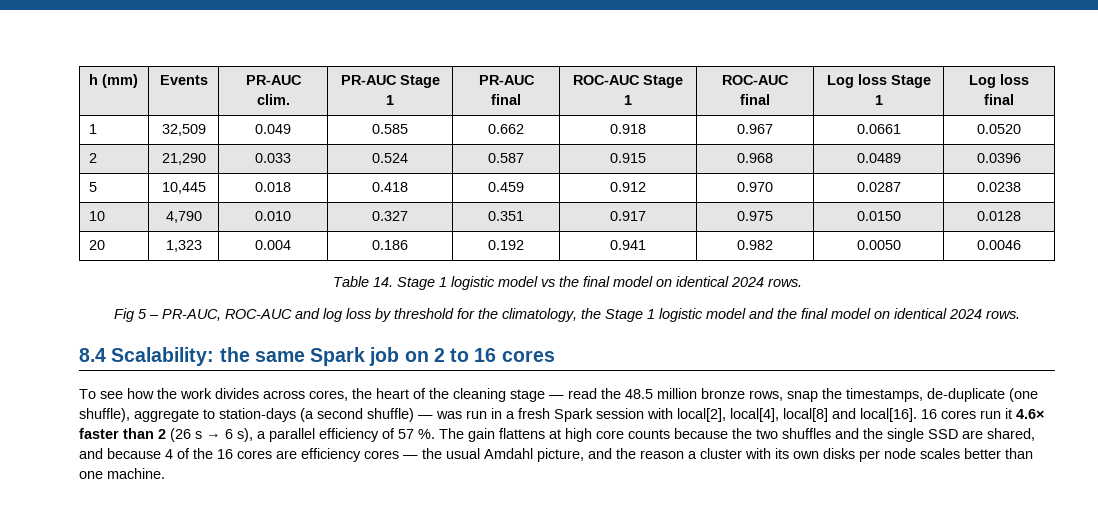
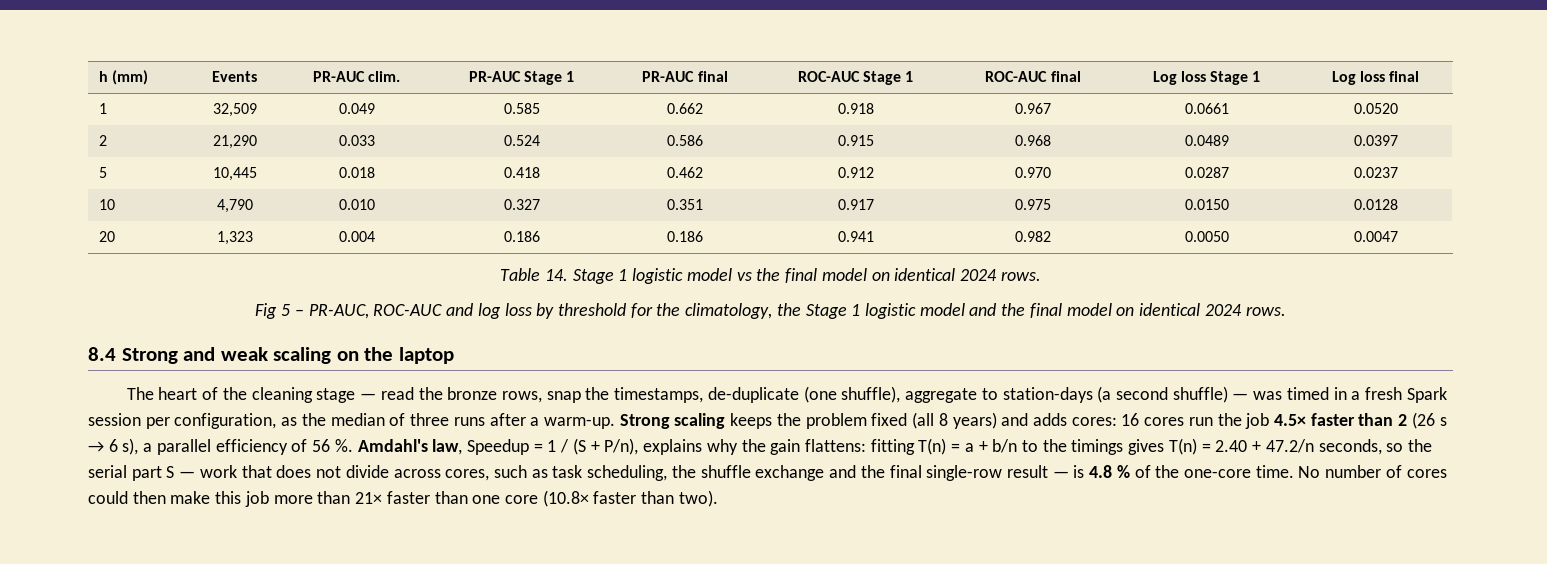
[488,153,524,163] 0.587 -> [667,135,703,146] 0.586
[977,153,1021,163] 0.0396 -> [1353,135,1398,146] 0.0397
[488,182,524,192] 0.459 -> [667,167,703,178] 0.462
[977,182,1021,192] 0.0238 -> [1353,167,1398,178] 0.0237
[488,240,524,250] 0.192 -> [667,231,703,242] 0.186
[977,240,1021,250] 0.0046 -> [1353,231,1398,242] 0.0047
[111,347,555,366] [79,388,372,401] Scalability: the same Spark job on 2 to 16 cores // To see how the work divides across cores, the -> [121,347,454,364] [126,387,154,400] Strong and weak scaling on the laptop // The
[625,388,697,399] 48.5 million -> (443, 393) none
[466,410,487,419] run -> [1286,387,1329,400] timed
[647,408,1044,422] with local[2], local[4], local[8] and local[16]. 16 cores run it 4.6× -> [145,412,1307,429] per configuration, as the median of three runs after a warm-up. Strong scaling keeps the problem fixed (all 8 years) and adds cores: 16 cores run the job 4.5×
[398,428,1035,442] [79,448,1033,462] [79,468,165,479] 57 %. The gain flattens at high core counts because the two shuffles and the single SSD are shared, and because 4 of the 16 cores are efficiency cores — the usual Amdahl picture, and the reason a cluster with its own disks per node scales better than one machine. -> [312,438,1432,455] [88,465,1447,481] [88,490,718,507] 56 %. Amdahl's law, Speedup = 1 / (S + P/n), explains why the gain flattens: fitting T(n) = a + b/n to the timings gives T(n) = 2.40 + 47.2/n seconds, so the serial part S — work that does not divide across cores, such as task scheduling, the shuffle exchange and the final single-row result — is 4.8 % of the one-core time. No number of cores could then make this job more than 21× faster than one core (10.8× faster than two).

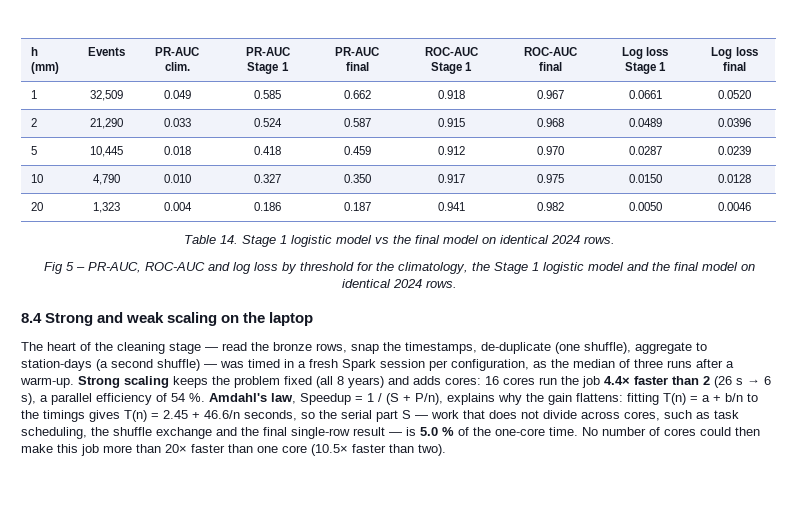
[667,135,703,146] 0.586 -> [343,118,371,127] 0.587
[1353,135,1398,146] 0.0397 -> [718,118,751,127] 0.0396
[667,167,703,178] 0.462 -> [343,146,371,155] 0.459
[1353,167,1398,178] 0.0237 -> [718,146,751,155] 0.0239
[667,199,703,210] 0.351 -> [343,174,371,183] 0.350
[667,231,703,242] 0.186 -> [343,202,371,211] 0.187
[1353,231,1398,242] 0.0047 -> [718,202,751,211] 0.0046
[1274,414,1307,426] 4.5× -> [604,376,630,385] 4.4×
[312,439,331,452] 56 -> [171,393,185,402] 54
[1215,439,1314,453] 2.40 + 47.2/n -> [163,410,240,419] 2.45 + 46.6/n
[1089,465,1113,478] 4.8 -> [420,427,438,436] 5.0
[355,492,383,504] 21× -> [165,444,187,453] 20×
[542,490,589,507] (10.8× -> [311,444,348,456] (10.5×

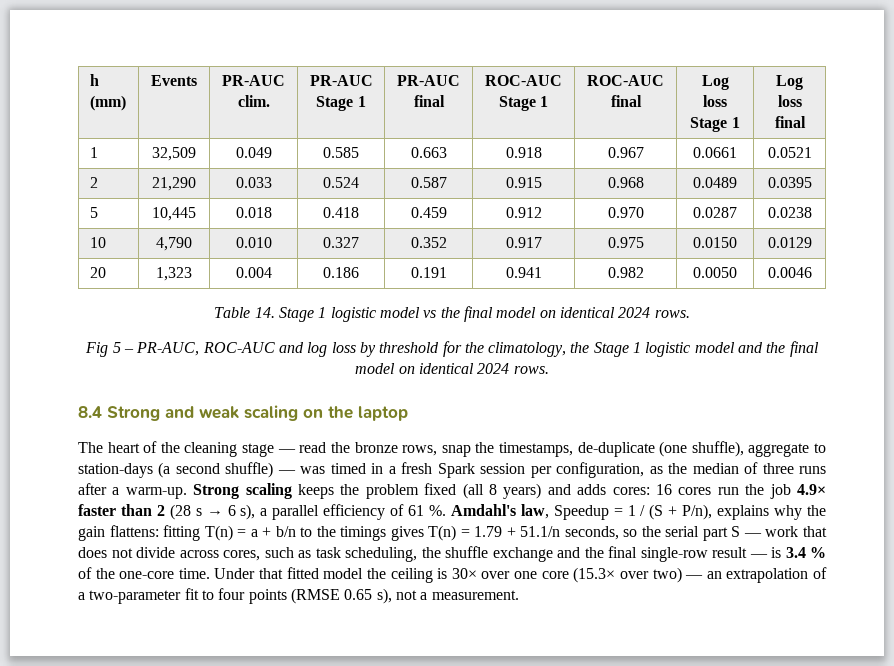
[343,90,371,99] 0.662 -> [410,147,447,158] 0.663
[718,90,751,99] 0.0520 -> [767,147,812,158] 0.0521
[718,118,751,127] 0.0396 -> [767,177,812,188] 0.0395
[718,146,751,155] 0.0239 -> [767,207,812,218] 0.0238
[343,174,371,183] 0.350 -> [410,237,447,248] 0.352
[718,174,751,183] 0.0128 -> [767,237,812,248] 0.0129
[343,202,371,211] 0.187 -> [410,267,447,278] 0.191
[604,376,630,385] 4.4× -> [796,484,826,495] 4.9×
[714,376,732,388] (26 -> [169,504,191,520] (28
[171,393,185,402] 54 -> [408,505,425,516] 61
[163,410,240,419] 2.45 + 46.6/n -> [474,526,561,537] 1.79 + 51.1/n
[420,427,438,436] 5.0 -> [785,547,806,558] 3.4
[582,427,760,436] [21,444,446,456] No number of cores could then make this job more than 20× faster than one core (10.5× faster than two). -> [214,567,827,583] [78,588,519,604] Under that fitted model the ceiling is 30× over one core (15.3× over two) — an extrapolation of a two-parameter fit to four points (RMSE 0.65 s), not a measurement.

